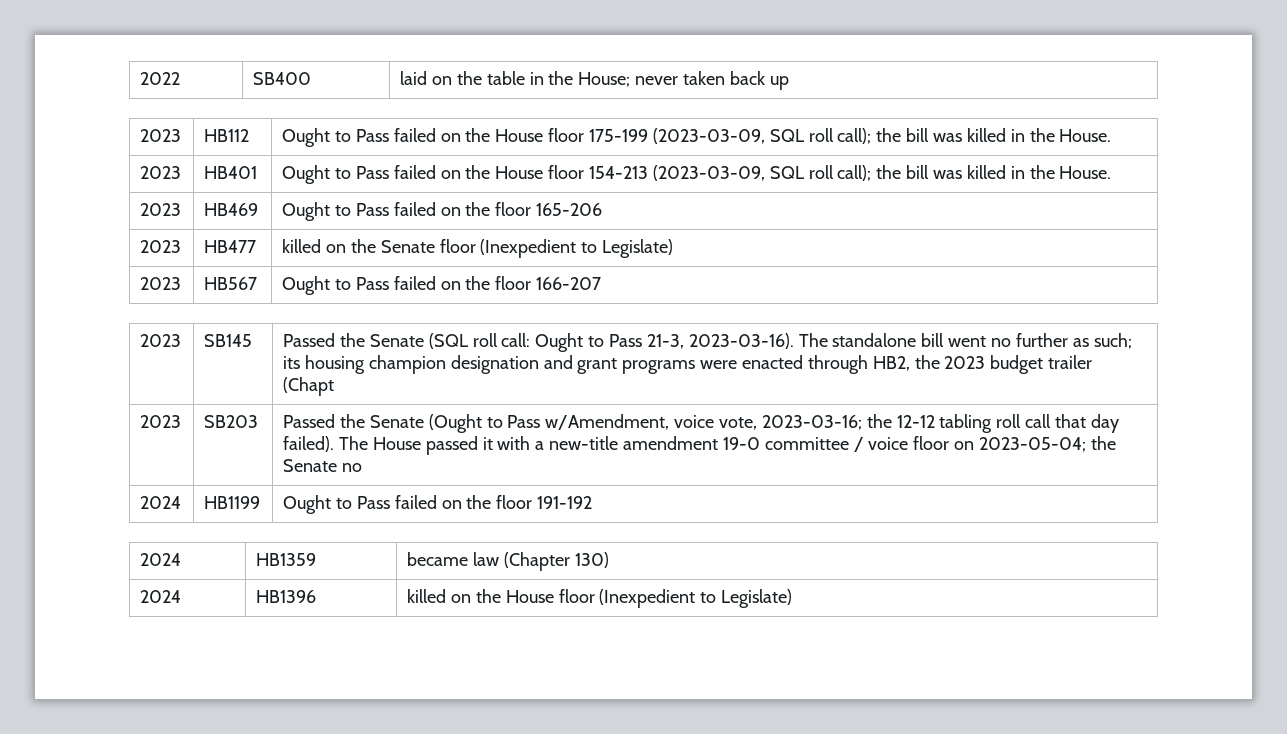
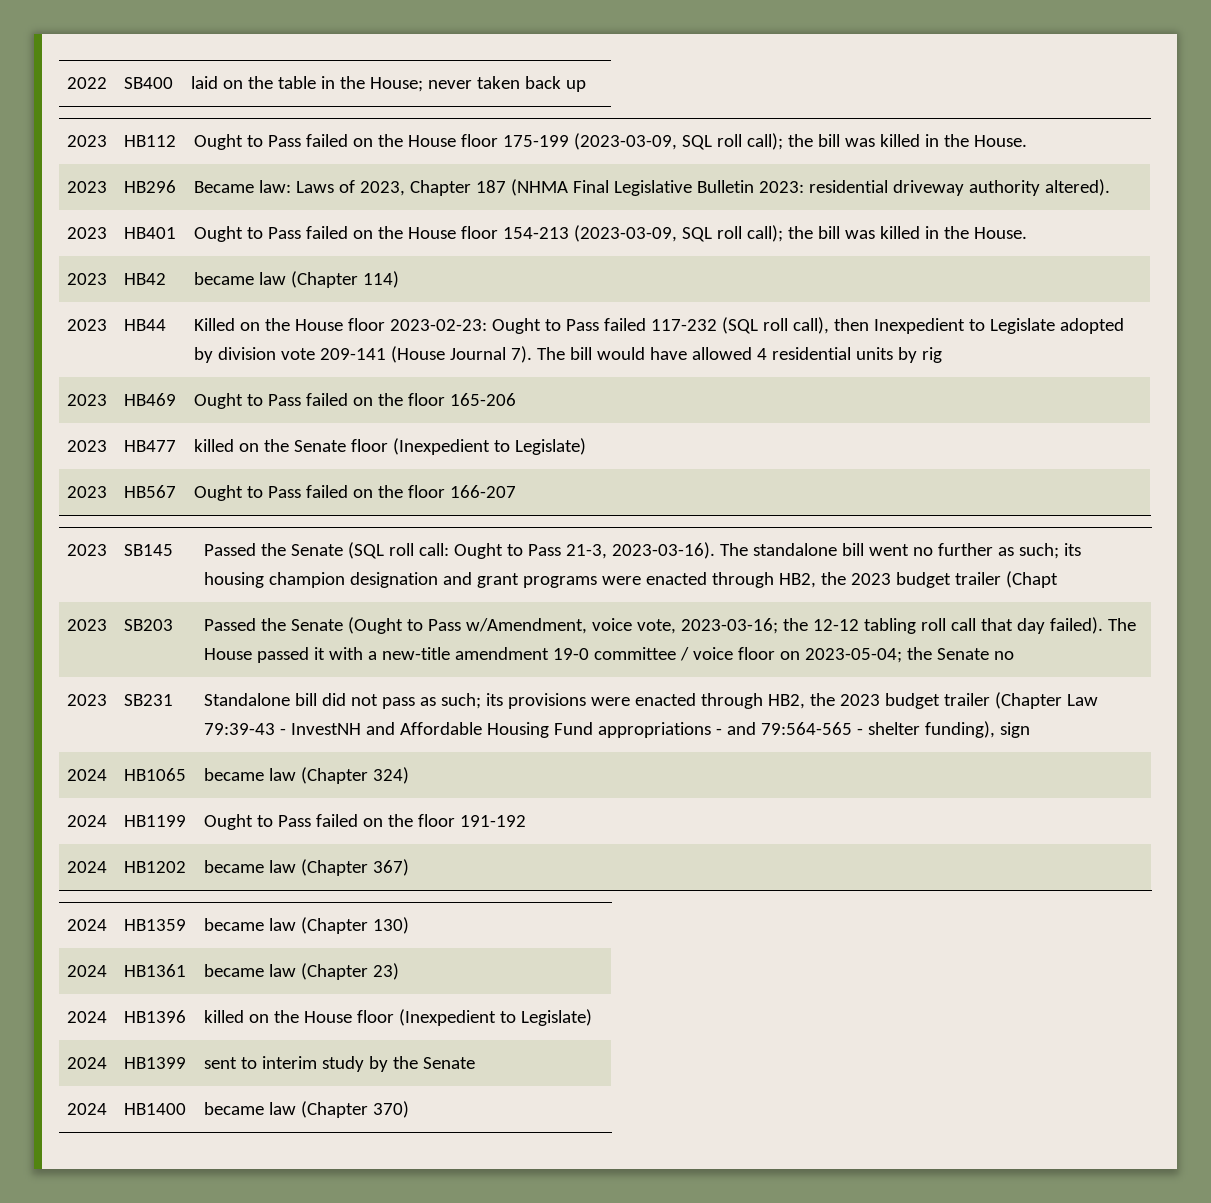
(1112, 135) none -> [67,181,108,193] [124,180,177,193] [194,179,1111,196] // 2023 | HB296 | Became law: Laws of 2023, Chapter 187 (NHMA Final Legislative Bulletin 2023: residential driveway authority altered).
(1112, 172) none -> [67,273,108,285] [124,273,167,285] [194,271,400,288] [67,319,108,331] [124,319,167,331] [194,317,1125,334] [194,346,943,363] // 2023 | HB42 | became law (Chapter 114) // 2023 | HB44 | Killed on the House floor 2023-02-23: Ought to Pass failed 117-232 (SQL roll call), then Inexpedient to Legislate adopted by division vote 209-141 (House Journal 7). The bill would have allowed 4 residential units by rig
(362, 467) none -> [67,694,108,706] [124,694,174,706] [204,692,1099,709] [204,721,1031,738] [67,769,108,781] [124,768,187,781] [204,767,410,784] // 2023 | SB231 | Standalone bill did not pass as such; its provisions were enacted through HB2, the 2023 budget trailer (Chapter Law 79:39-43 - InvestNH and Affordable Housing Fund appropriations - and 79:564-565 - shelter funding), sign // 2024 | HB1065 | became law (Chapter 324)
(593, 502) none -> [67,861,108,873] [124,861,187,873] [204,859,410,876] // 2024 | HB1202 | became law (Chapter 367)
(609, 560) none -> [67,965,108,977] [124,964,187,977] [204,963,400,980] // 2024 | HB1361 | became law (Chapter 23)
(793, 598) none -> [67,1057,108,1069] [124,1057,187,1069] [204,1056,476,1072] [67,1103,108,1115] [124,1103,187,1115] [204,1101,410,1118] // 2024 | HB1399 | sent to interim study by the Senate // 2024 | HB1400 | became law (Chapter 370)

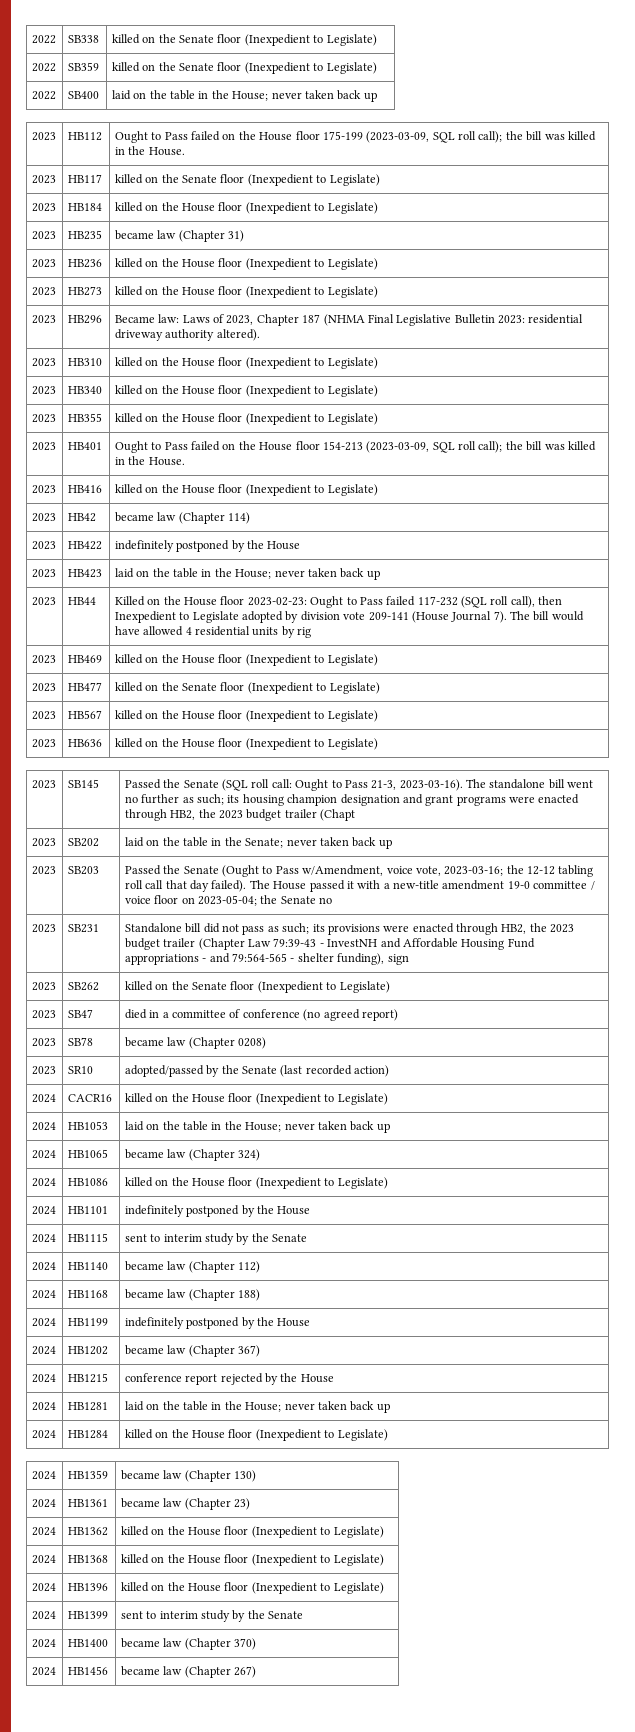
[67,77,108,89] 2022 -> [31,35,56,44] [67,35,99,43] [111,34,377,46] [31,63,56,72] [67,62,99,71] [111,62,377,74] [31,91,56,100] 2022 | SB338 | killed on the Senate floor (Inexpedient to Legislate) // 2022 | SB359 | killed on the Senate floor (Inexpedient to Legislate) // 2022
(1028, 141) none -> [31,175,56,184] [67,174,102,183] [114,174,380,186] [31,203,56,212] [67,203,102,211] [114,202,378,214] [31,231,56,240] [67,230,102,240] [114,230,245,242] [31,259,56,268] [67,259,102,268] [114,258,378,270] [31,287,56,296] [67,286,102,296] [114,286,378,298] // 2023 | HB117 | killed on the Senate floor (Inexpedient to Legislate) // 2023 | HB184 | killed on the House floor (Inexpedient to Legislate) // 2023 | HB235 | became law (Chapter 31) // 2023 | HB236 | killed on the House floor (Inexpedient to Legislate) // 2023 | HB273 | killed on the House floor (Inexpedient to Legislate)
(1111, 187) none -> [31,358,56,367] [67,358,102,366] [114,357,378,369] [31,386,56,395] [67,386,102,394] [114,385,378,397] [31,414,56,423] [67,413,102,422] [114,413,378,425] // 2023 | HB310 | killed on the House floor (Inexpedient to Legislate) // 2023 | HB340 | killed on the House floor (Inexpedient to Legislate) // 2023 | HB355 | killed on the House floor (Inexpedient to Legislate)
(1028, 233) none -> [31,485,56,494] [67,485,102,493] [114,484,378,496] // 2023 | HB416 | killed on the House floor (Inexpedient to Legislate)
(400, 279) none -> [31,541,56,550] [67,541,102,550] [114,540,301,552] [31,569,56,578] [67,569,102,578] [114,568,380,580] // 2023 | HB422 | indefinitely postponed by the House // 2023 | HB423 | laid on the table in the House; never taken back up
[194,393,517,409] Ought to Pass failed on the floor 165-206 -> [114,654,378,666] killed on the House floor (Inexpedient to Legislate)
[194,485,517,501] Ought to Pass failed on the floor 166-207 -> [114,710,378,722] [31,739,56,748] [67,739,102,747] [114,738,378,750] killed on the House floor (Inexpedient to Legislate) // 2023 | HB636 | killed on the House floor (Inexpedient to Legislate)
(1059, 579) none -> [31,838,56,847] [67,838,99,847] [124,837,392,849] // 2023 | SB202 | laid on the table in the Senate; never taken back up
(1031, 730) none -> [31,982,56,991] [67,982,99,991] [124,981,390,993] [31,1010,56,1019] [67,1009,93,1018] [124,1009,398,1021] [31,1038,56,1047] [67,1037,93,1046] [124,1037,267,1049] [31,1066,56,1075] [67,1066,93,1074] [124,1065,390,1077] [31,1094,56,1103] [67,1094,112,1102] [124,1093,388,1105] [31,1122,56,1131] [67,1121,108,1130] [124,1121,390,1133] // 2023 | SB262 | killed on the Senate floor (Inexpedient to Legislate) // 2023 | SB47 | died in a committee of conference (no agreed report) // 2023 | SB78 | became law (Chapter 0208) // 2023 | SR10 | adopted/passed by the Senate (last recorded action) // 2024 | CACR16 | killed on the House floor (Inexpedient to Legislate) // 2024 | HB1053 | laid on the table in the House; never taken back up
[124,815,187,827] [204,814,527,830] HB1199 | Ought to Pass failed on the floor 191-192 -> [67,1178,108,1186] [124,1177,388,1189] [31,1206,56,1215] [67,1206,108,1214] [124,1205,311,1217] [31,1234,56,1243] [67,1233,108,1242] [124,1233,308,1245] [31,1262,56,1271] [67,1262,108,1270] [124,1261,261,1273] [31,1290,56,1299] [67,1290,108,1298] [124,1289,261,1301] [31,1318,56,1327] [67,1318,108,1326] [124,1317,311,1329] HB1086 | killed on the House floor (Inexpedient to Legislate) // 2024 | HB1101 | indefinitely postponed by the House // 2024 | HB1115 | sent to interim study by the Senate // 2024 | HB1140 | became law (Chapter 112) // 2024 | HB1168 | became law (Chapter 188) // 2024 | HB1199 | indefinitely postponed by the House
(410, 867) none -> [31,1374,56,1383] [67,1373,108,1383] [124,1373,334,1385] [31,1402,56,1411] [67,1402,108,1411] [124,1401,390,1413] [31,1430,56,1439] [67,1430,108,1439] [124,1429,388,1441] // 2024 | HB1215 | conference report rejected by the House // 2024 | HB1281 | laid on the table in the House; never taken back up // 2024 | HB1284 | killed on the House floor (Inexpedient to Legislate)
(400, 971) none -> [31,1527,56,1536] [67,1527,108,1536] [120,1526,384,1538] [31,1555,56,1564] [67,1555,108,1563] [120,1554,384,1566] // 2024 | HB1362 | killed on the House floor (Inexpedient to Legislate) // 2024 | HB1368 | killed on the House floor (Inexpedient to Legislate)
(410, 1109) none -> [31,1667,56,1676] [67,1666,108,1675] [120,1666,257,1678] // 2024 | HB1456 | became law (Chapter 267)

